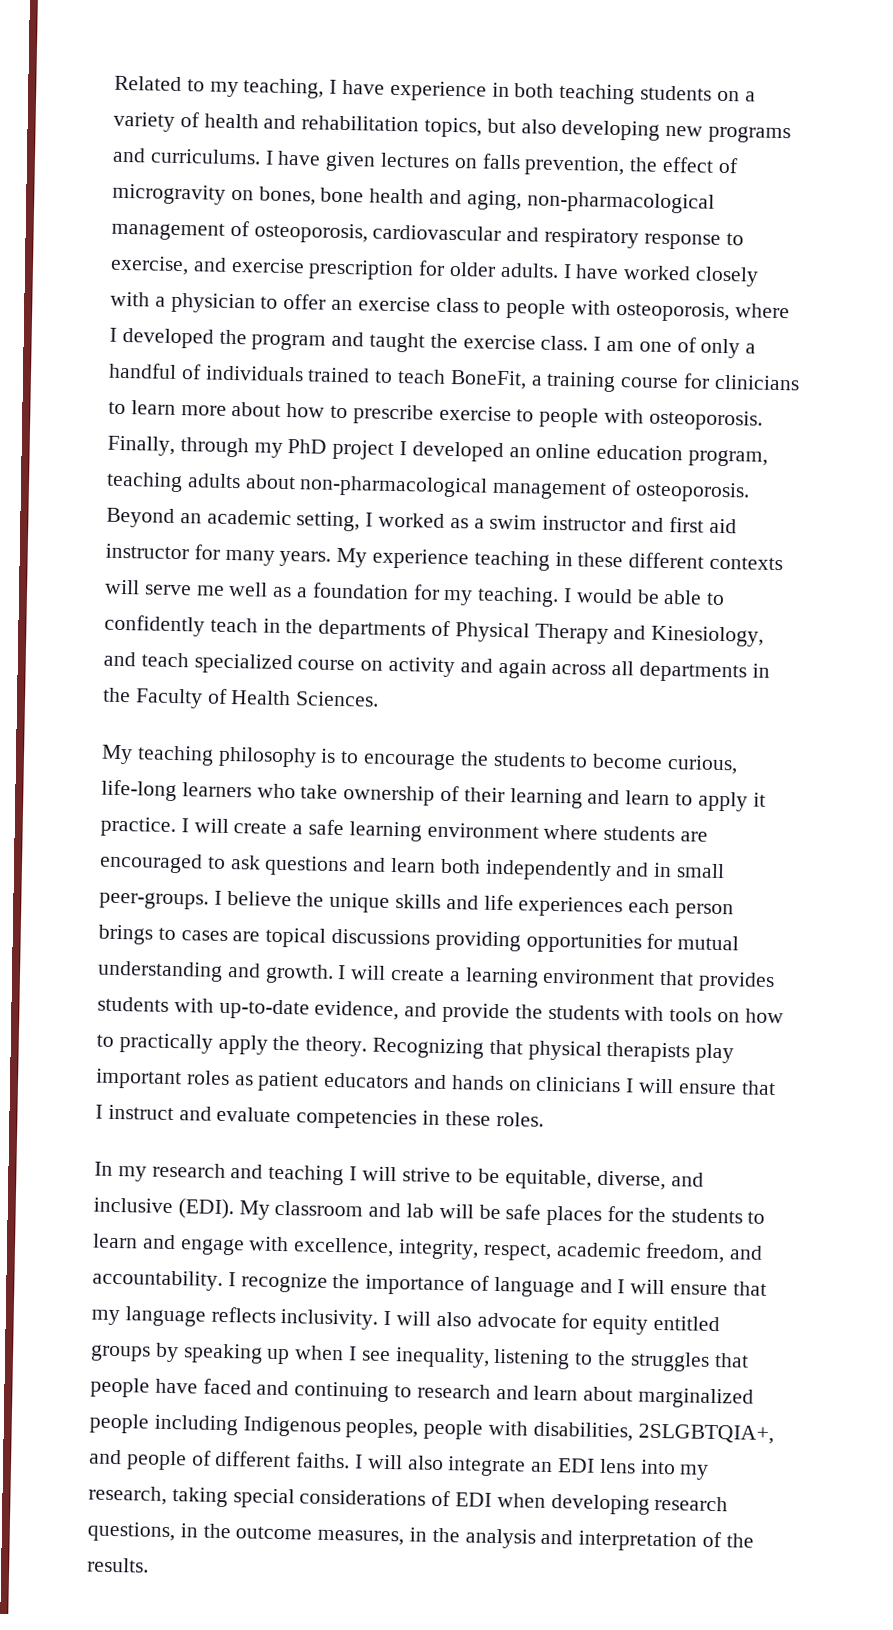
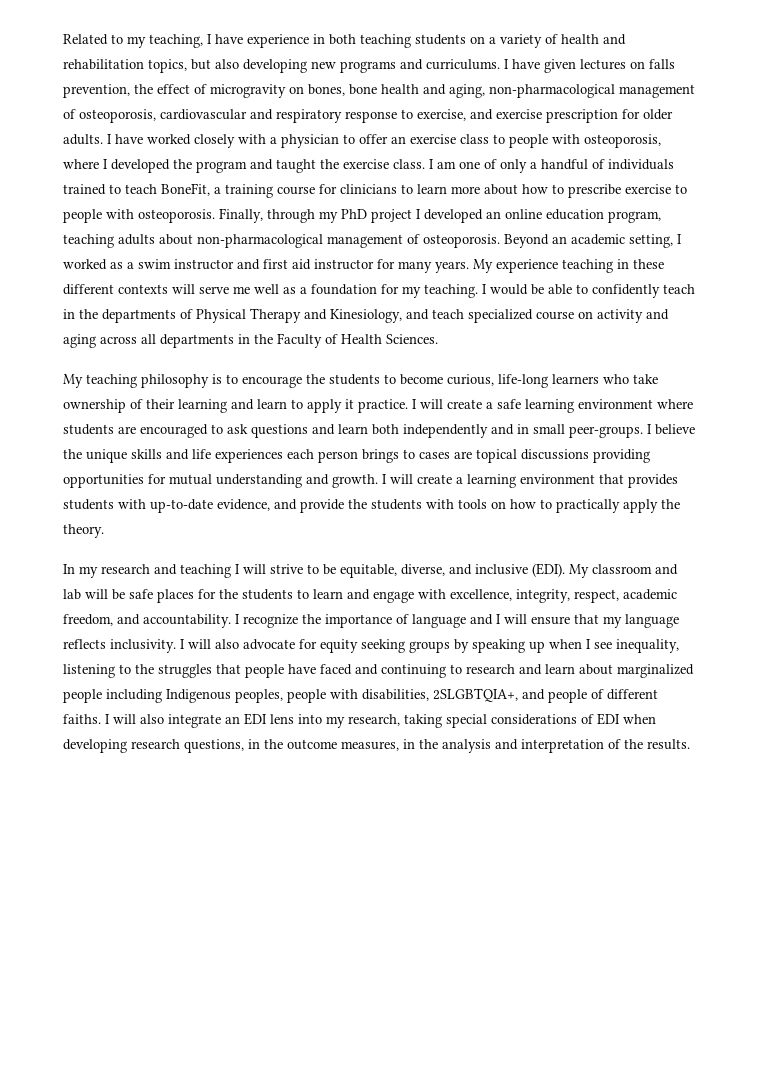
[497,658,547,679] again -> [63,334,96,348] aging
[372,1037,735,1064] [95,1068,776,1096] [95,1104,544,1130] Recognizing that physical therapists play important roles as patient educators and hands on clinicians I will ensure that I instruct and evaluate competencies in these roles. -> (104, 531) none
[653,1315,721,1332] entitled -> [361,639,405,653] seeking

